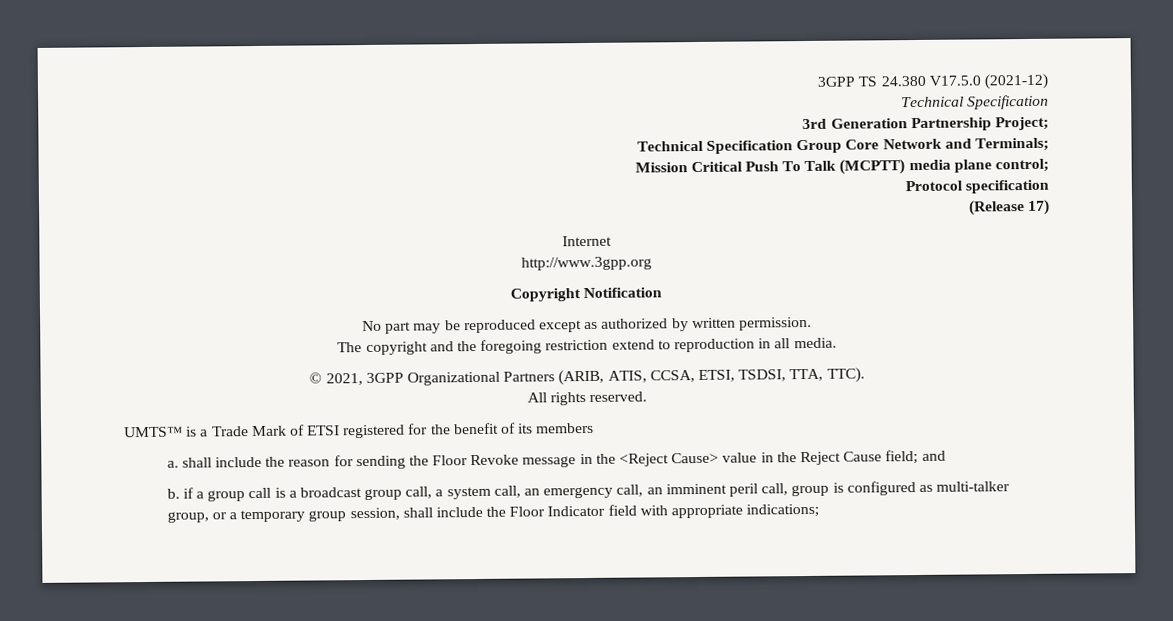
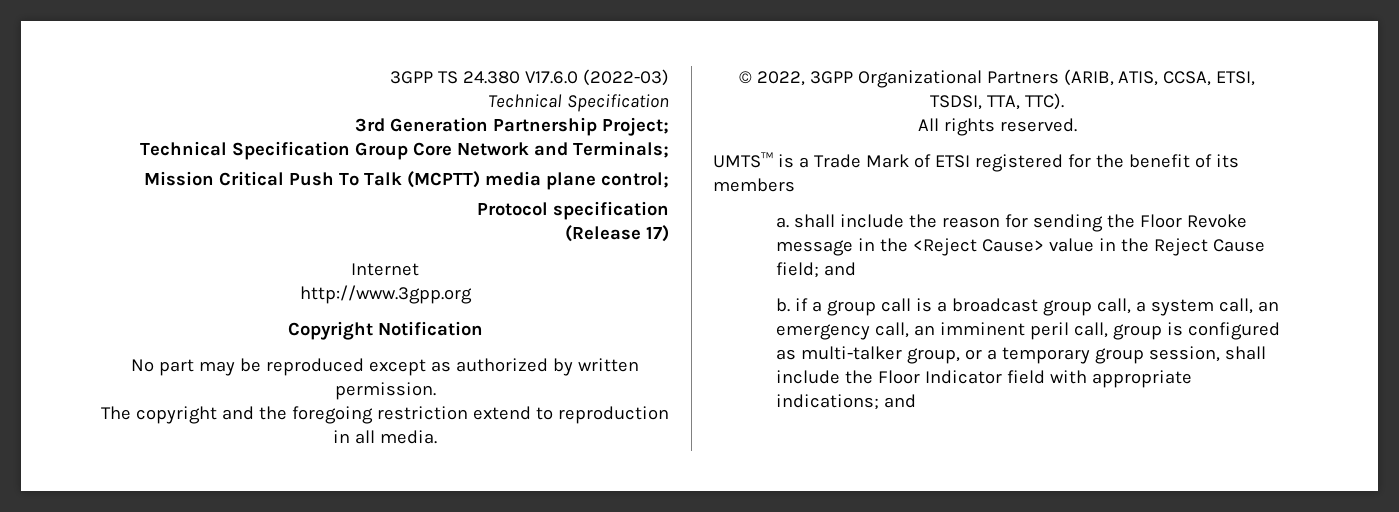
[928,73,1049,90] V17.5.0 (2021-12) -> [525,69,669,86] V17.6.0 (2022-03)
[325,373,363,386] 2021, -> [756,71,805,86] 2022,
(820, 510) none -> [884,394,917,408] and

